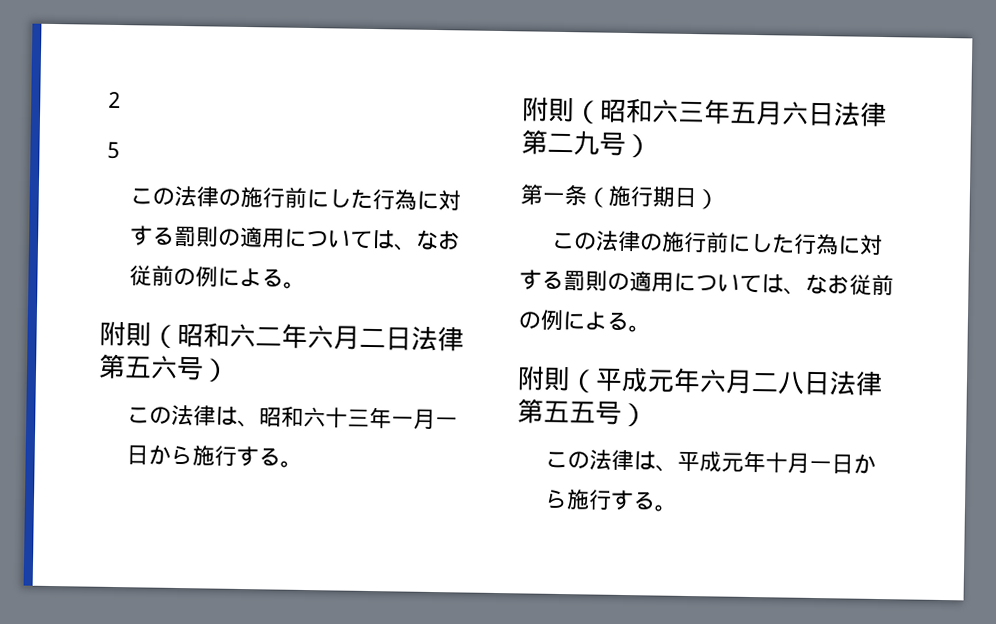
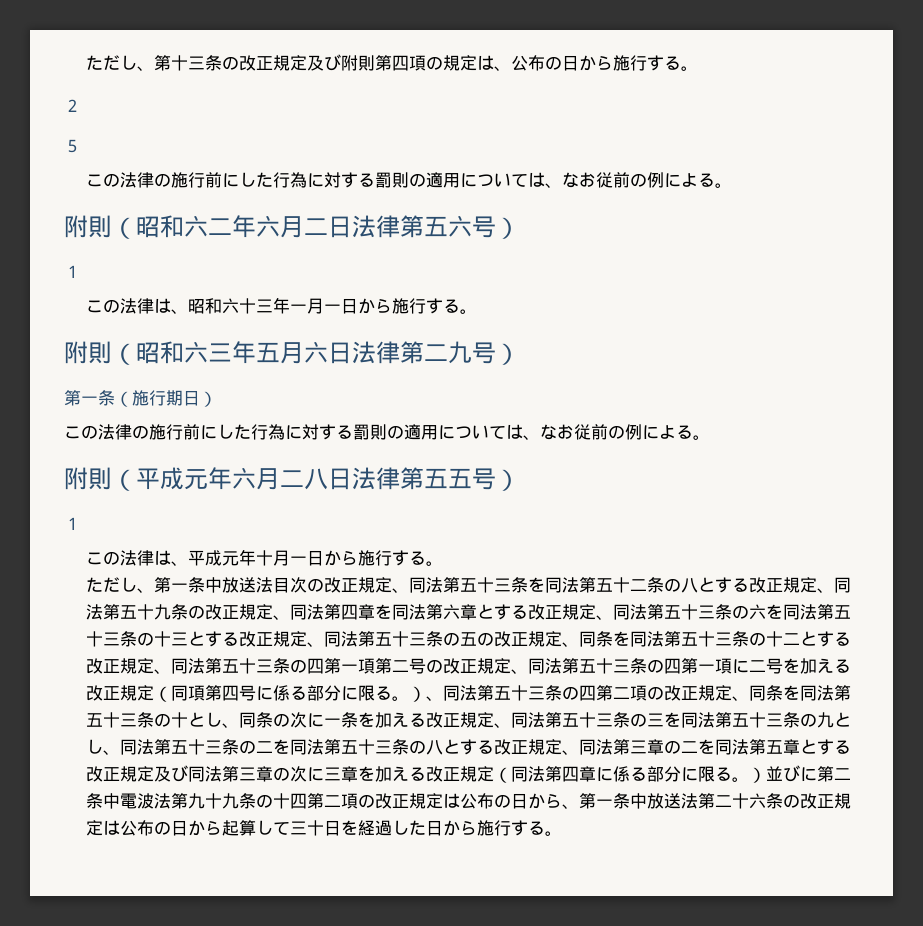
(103, 100) none -> [86,54,699,71] ただし、第十三条の改正規定及び附則第四項の規定は、公布の日から施行する。 //
(230, 370) none -> [64,265,81,278] // １
(648, 415) none -> [64,517,81,530] // １
(678, 508) none -> [86,577,852,593] [86,604,852,620] [86,631,852,647] [86,658,852,674] [86,685,852,702] [86,712,852,728] [86,739,852,755] [86,765,852,783] [86,793,852,809] [86,820,563,836] // ただし、第一条中放送法目次の改正規定、同法第五十三条を同法第五十二条の八とする改正規定、同法第五十九条の改正規定、同法第四章を同法第六章とする改正規定、同法第五十三条の六を同法第五十三条の十三とする改正規定、同法第五十三条の五の改正規定、同条を同法第五十三条の十二とする改正規定、同法第五十三条の四第一項第二号の改正規定、同法第五十三条の四第一項に二号を加える改正規定（同項第四号に係る部分に限る。）、同法第五十三条の四第二項の改正規定、同条を同法第五十三条の十とし、同条の次に一条を加える改正規定、同法第五十三条の三を同法第五十三条の九とし、同法第五十三条の二を同法第五十三条の八とする改正規定、同法第三章の二を同法第五章とする改正規定及び同法第三章の次に三章を加える改正規定（同法第四章に係る部分に限る。）並びに第二条中電波法第九十九条の十四第二項の改正規定は公布の日から、第一条中放送法第二十六条の改正規定は公布の日から起算して三十日を経過した日から施行する。

